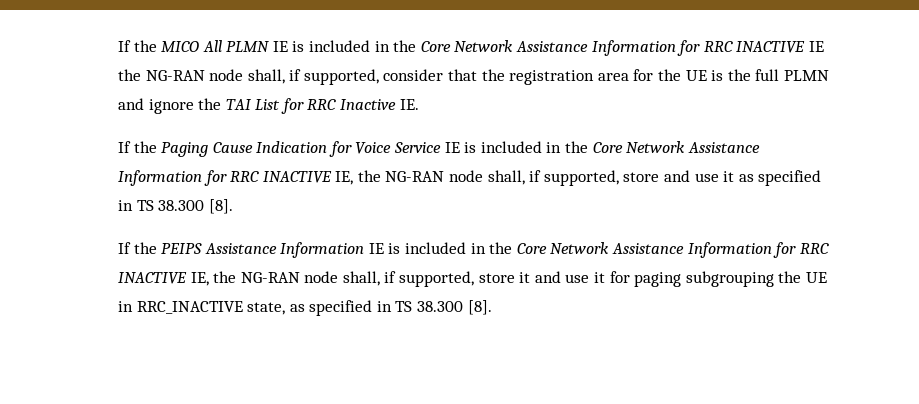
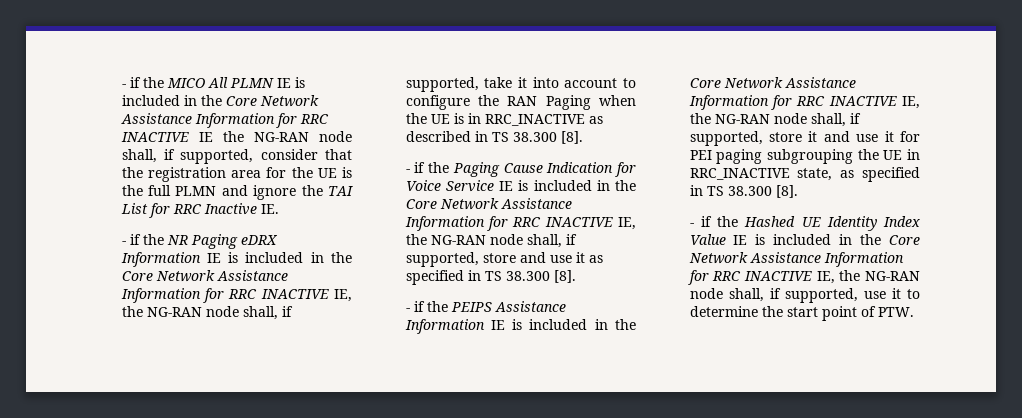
[117,40,131,52] If -> [121,77,141,88] - if
[117,141,131,153] If -> [121,234,278,249] [120,252,352,267] [121,270,288,282] [120,288,352,303] [121,306,293,320] [405,77,636,92] [405,95,636,110] [405,113,603,126] [405,131,583,144] [405,162,426,173] - if the NR Paging eDRX Information IE is included in the Core Network Assistance Information for RRC INACTIVE IE, the NG-RAN node shall, if supported, take it into account to configure the RAN Paging when the UE is in RRC_INACTIVE as described in TS 38.300 [8]. // - if
[117,242,131,254] If -> [405,301,425,312] - if
(630, 277) none -> [689,150,712,160] PEI
(492, 307) none -> [689,216,920,231] [689,234,920,245] [688,252,904,267] [687,270,920,285] [689,288,920,303] [689,306,914,321] // - if the Hashed UE Identity Index Value IE is included in the Core Network Assistance Information for RRC INACTIVE IE, the NG-RAN node shall, if supported, use it to determine the start point of PTW.

